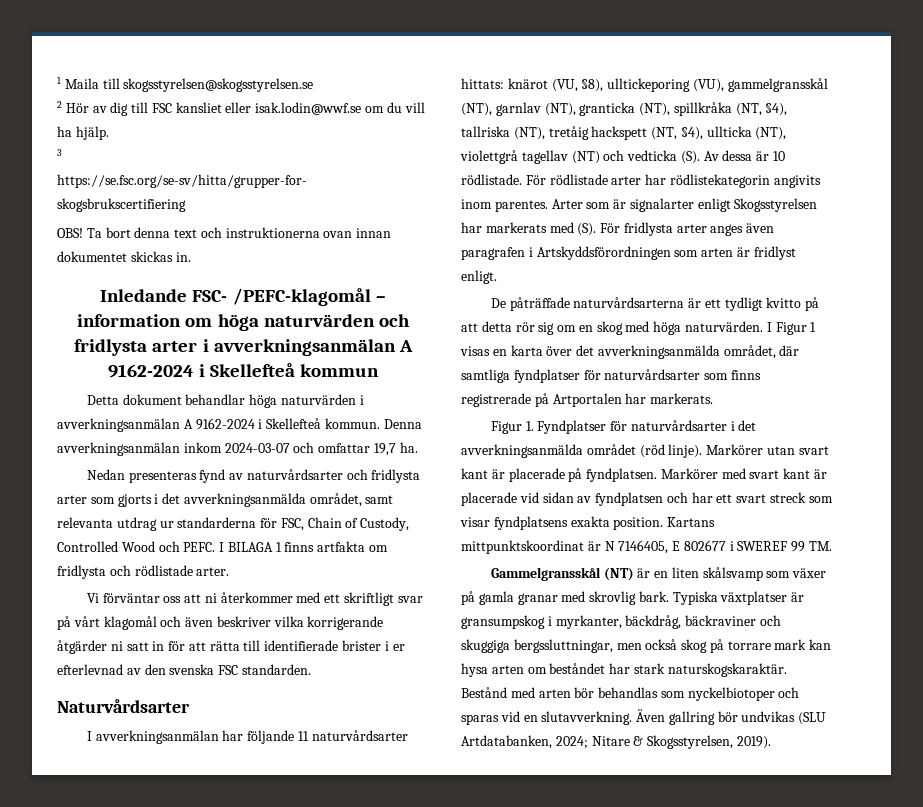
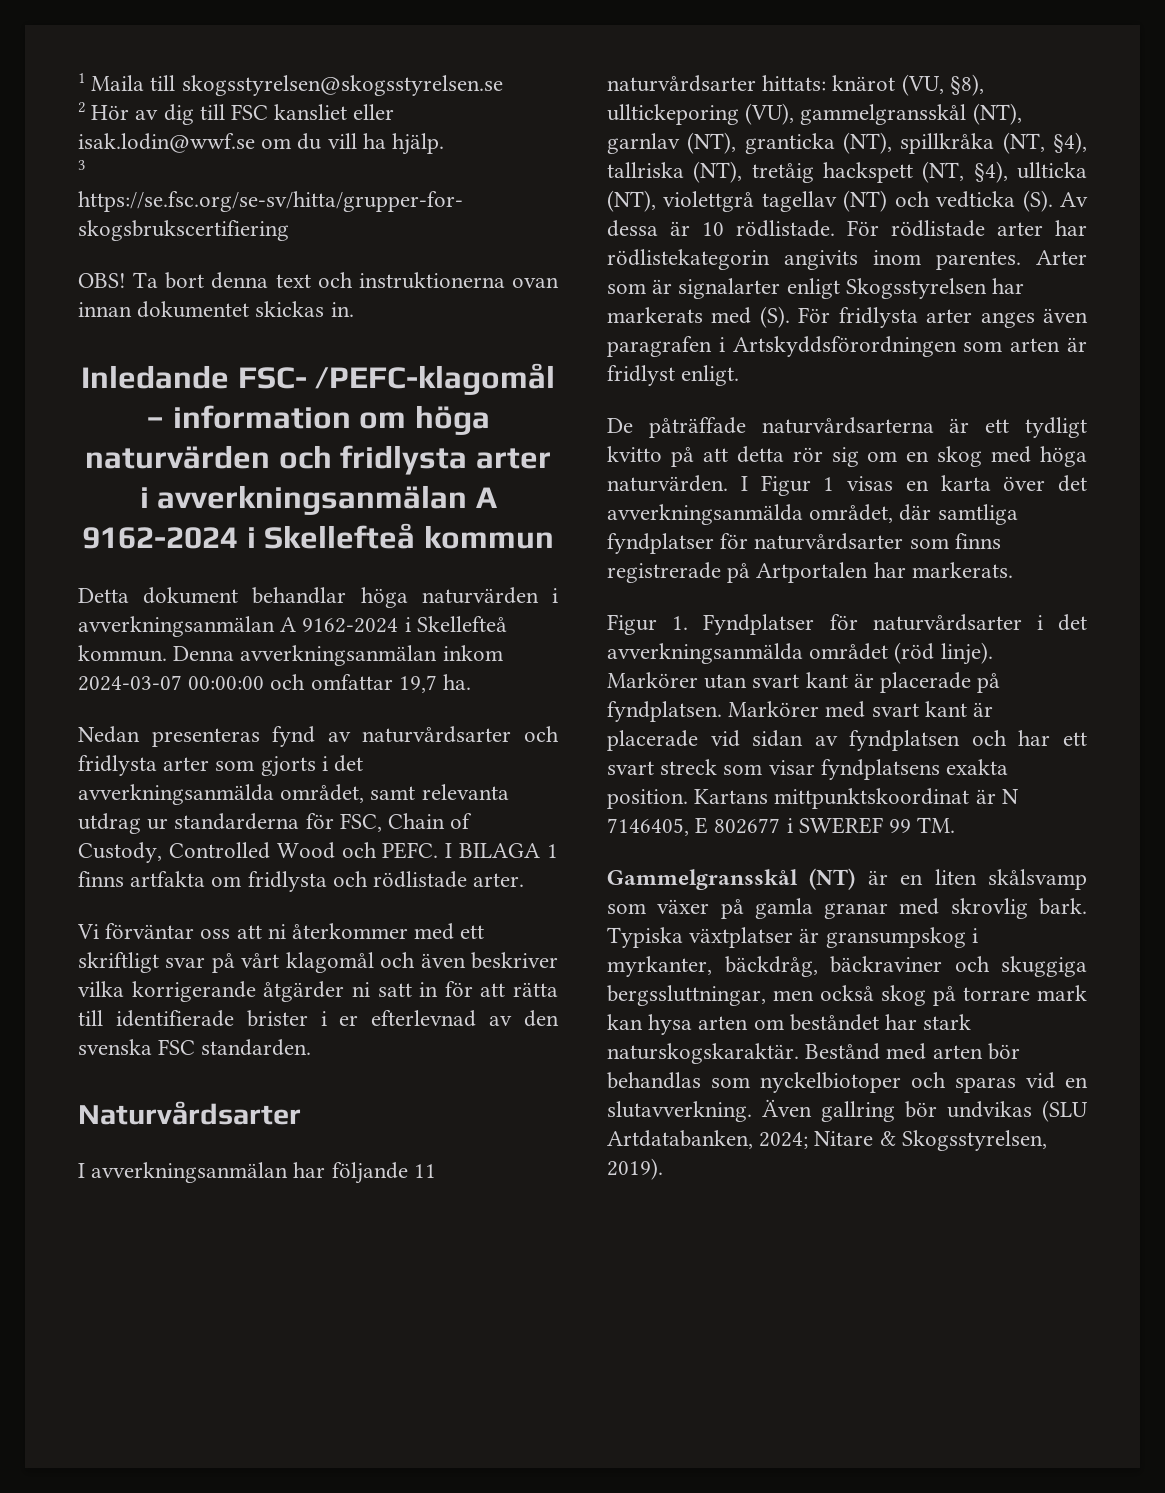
(290, 448) none -> [188,676,265,690] 00:00:00

